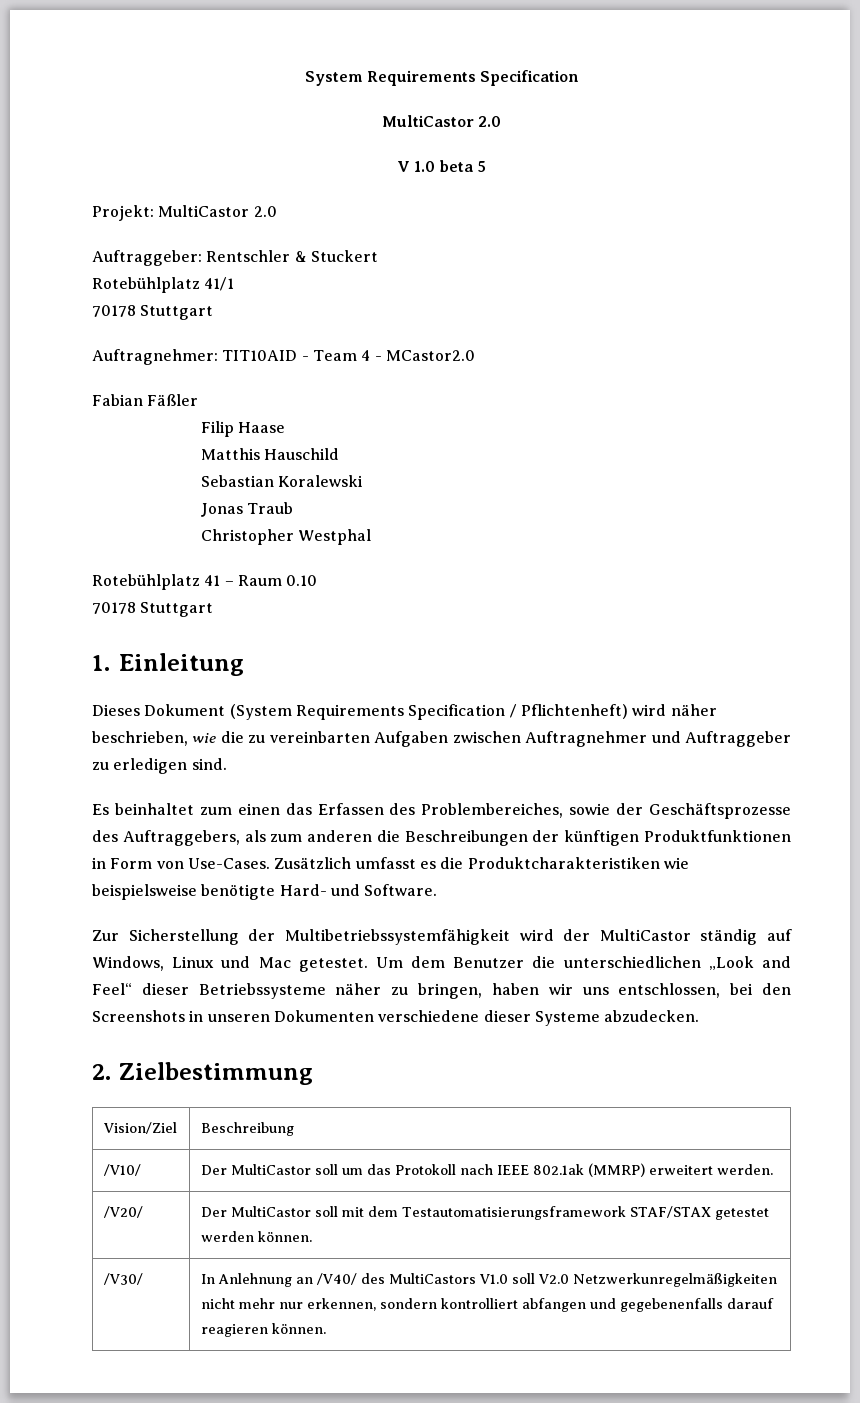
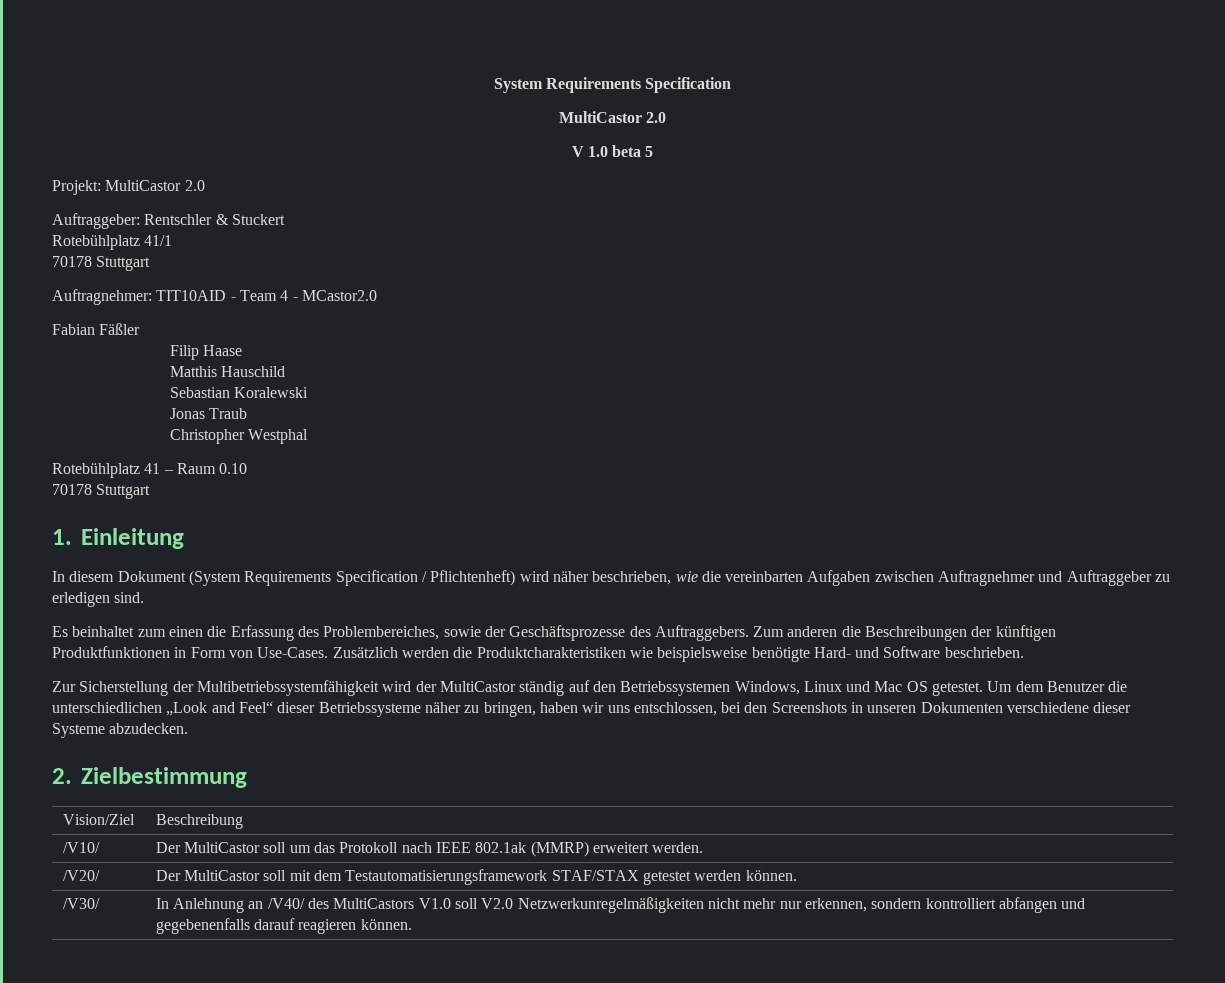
[92,704,140,716] Dieses -> [52,571,115,582] In diesem
[248,735,266,743] zu -> (721, 576) none
[285,803,384,815] das Erfassen -> [207,625,294,641] die Erfassung
[122,830,303,846] Auftraggebers, als zum -> [654,625,785,641] Auftraggebers. Zum
[355,857,436,869] umfasst es -> [401,647,449,658] werden
[364,884,438,896] Software. -> [883,646,1024,658] Software beschrieben.
(792, 935) none -> [592,681,731,696] den Betriebssystemen
(291, 962) none -> [906,681,928,692] OS

